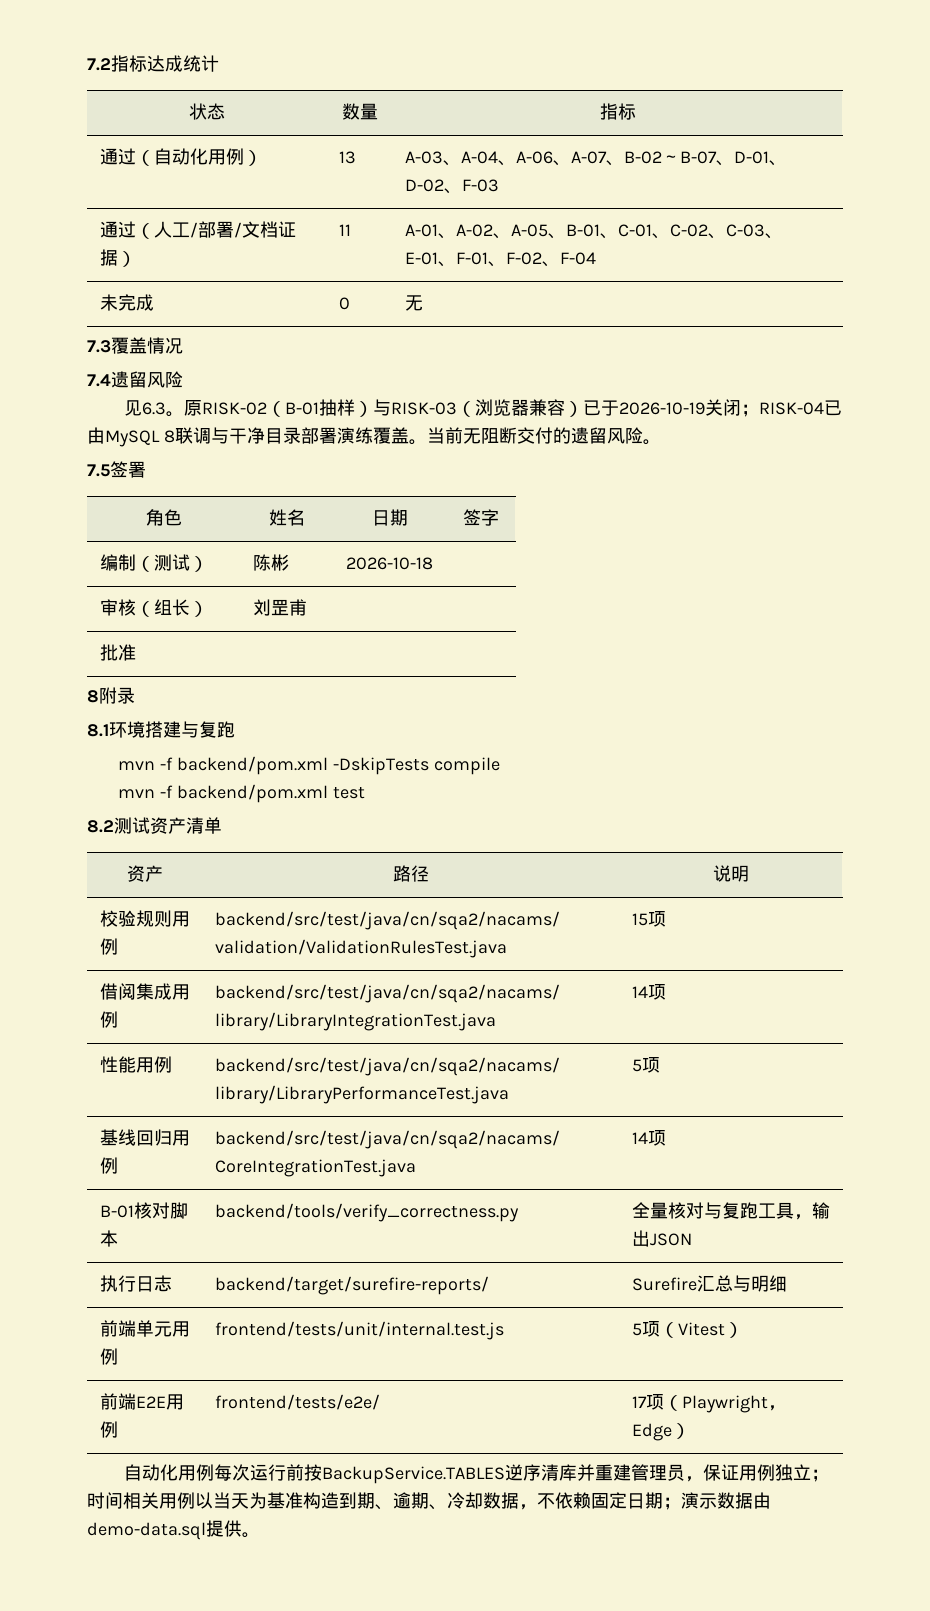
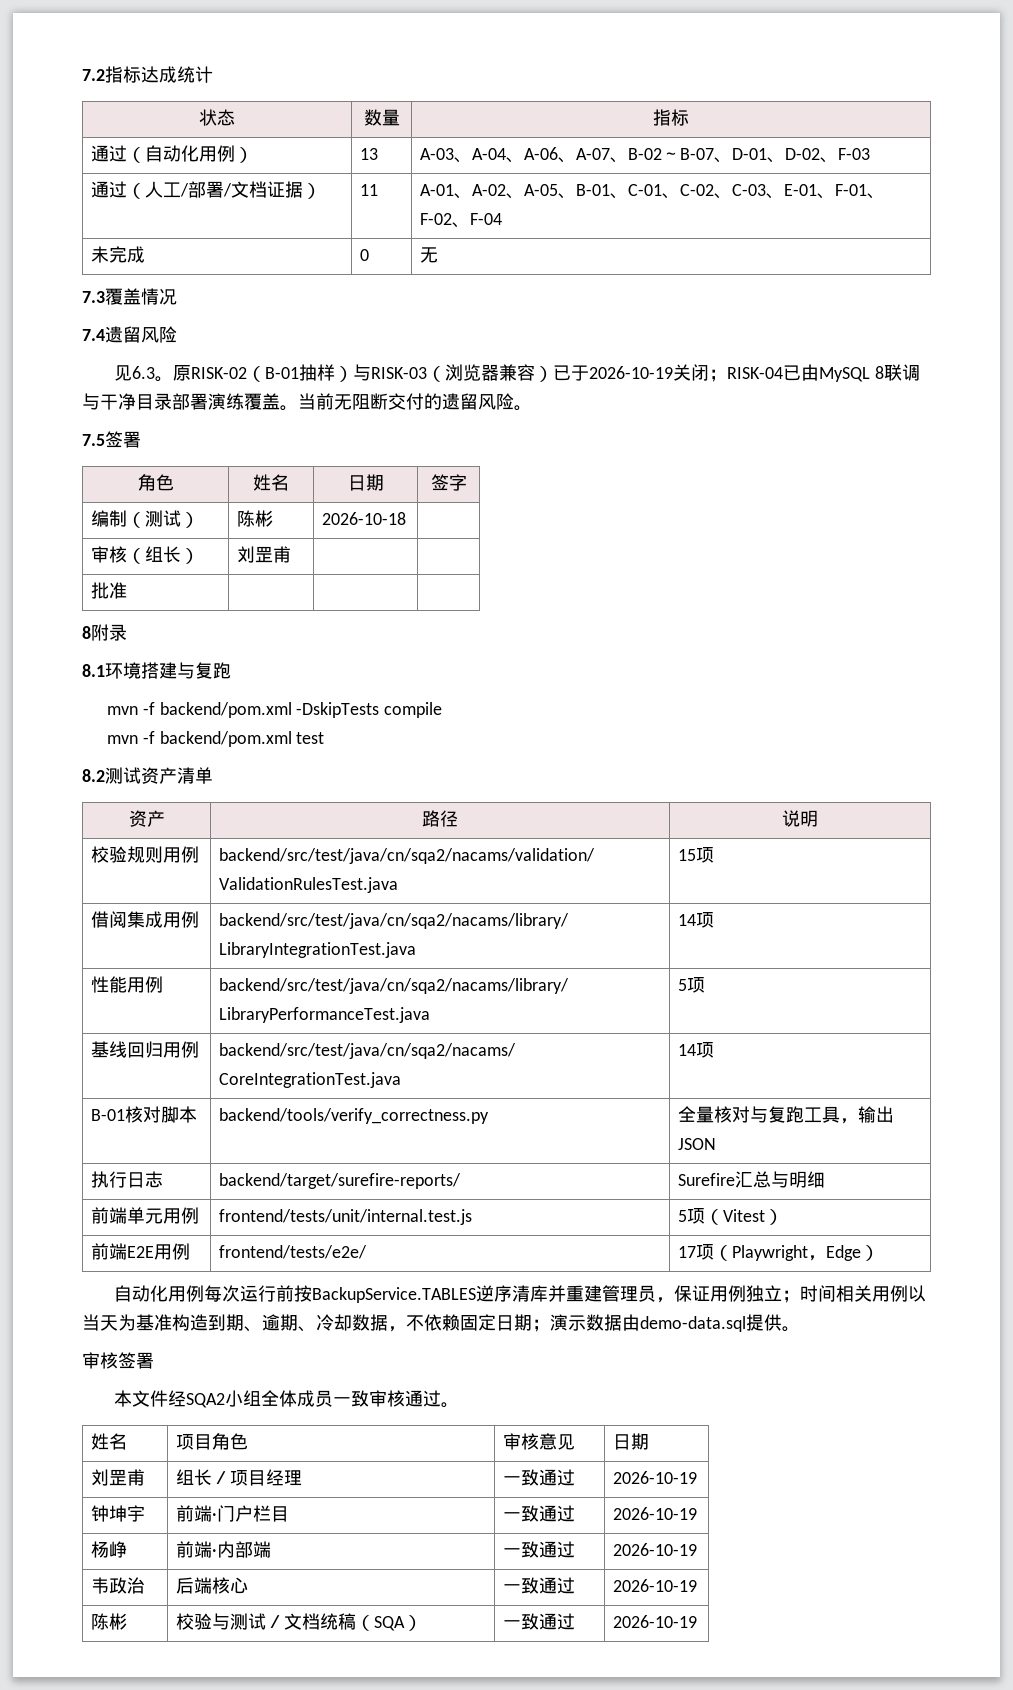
(260, 1535) none -> [82,1352,154,1369] [114,1390,460,1408] [91,1433,128,1450] [176,1433,249,1450] [503,1433,576,1450] [613,1433,650,1450] [91,1469,146,1486] [176,1469,303,1486] [503,1469,576,1486] [613,1471,698,1484] [91,1505,146,1522] [176,1505,290,1522] [503,1505,576,1522] [613,1507,698,1520] [91,1541,128,1558] [176,1541,272,1558] [503,1541,576,1558] [613,1543,698,1556] [91,1577,146,1594] [176,1577,249,1594] [503,1577,576,1594] [613,1579,698,1592] [91,1613,128,1630] [176,1613,423,1631] [503,1613,576,1630] [613,1615,698,1628] // 审核签署 // 本文件经SQA2小组全体成员一致审核通过。 // 姓名 | 项目角色 | 审核意见 | 日期 // 刘罡甫 | 组长／项目经理 | 一致通过 | 2026-10-19 // 钟坤宇 | 前端·门户栏目 | 一致通过 | 2026-10-19 // 杨峥 | 前端·内部端 | 一致通过 | 2026-10-19 // 韦政治 | 后端核心 | 一致通过 | 2026-10-19 // 陈彬 | 校验与测试／文档统稿（SQA） | 一致通过 | 2026-10-19

